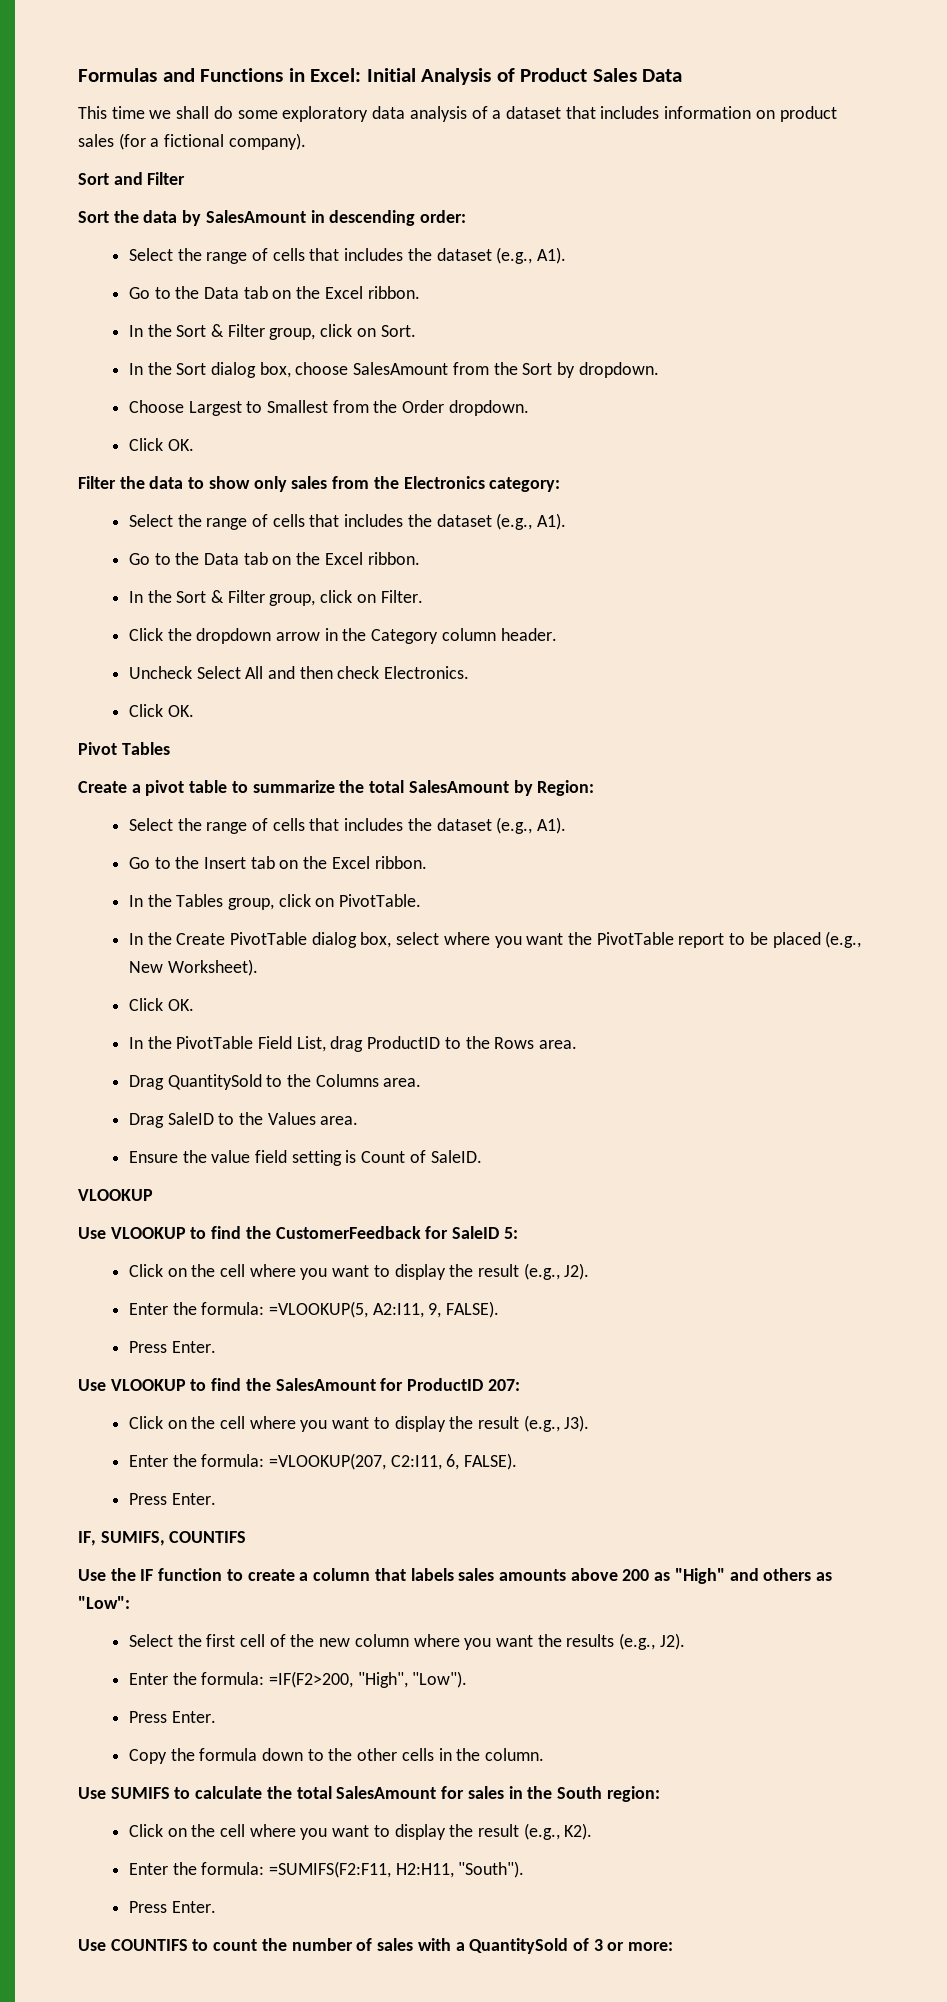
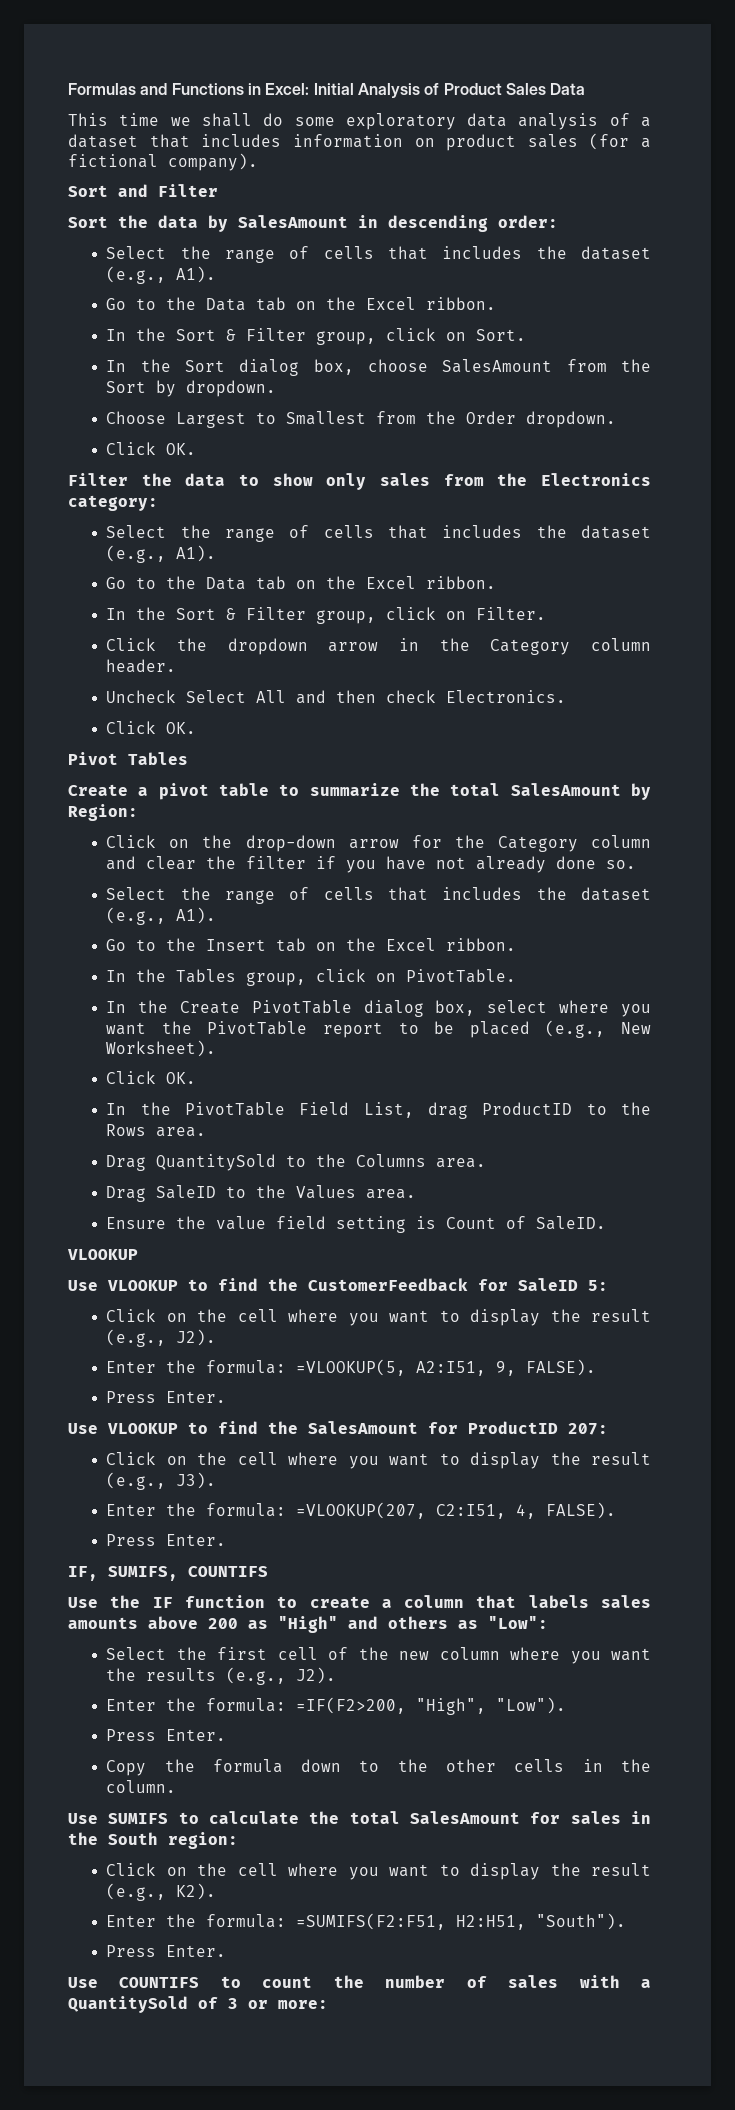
(595, 788) none -> [106,835,651,852] [106,856,637,873] // Click on the drop-down arrow for the Category column and clear the filter if you have not already done so.
[372,1303,424,1318] A2:I11, -> [416,1361,487,1376] A2:I51,
[390,1454,460,1470] C2:I11, 6, -> [436,1504,537,1519] C2:I51, 4,
[268,1861,454,1878] =SUMIFS(F2:F11, H2:H11, -> [296,1913,527,1930] =SUMIFS(F2:F51, H2:H51,

